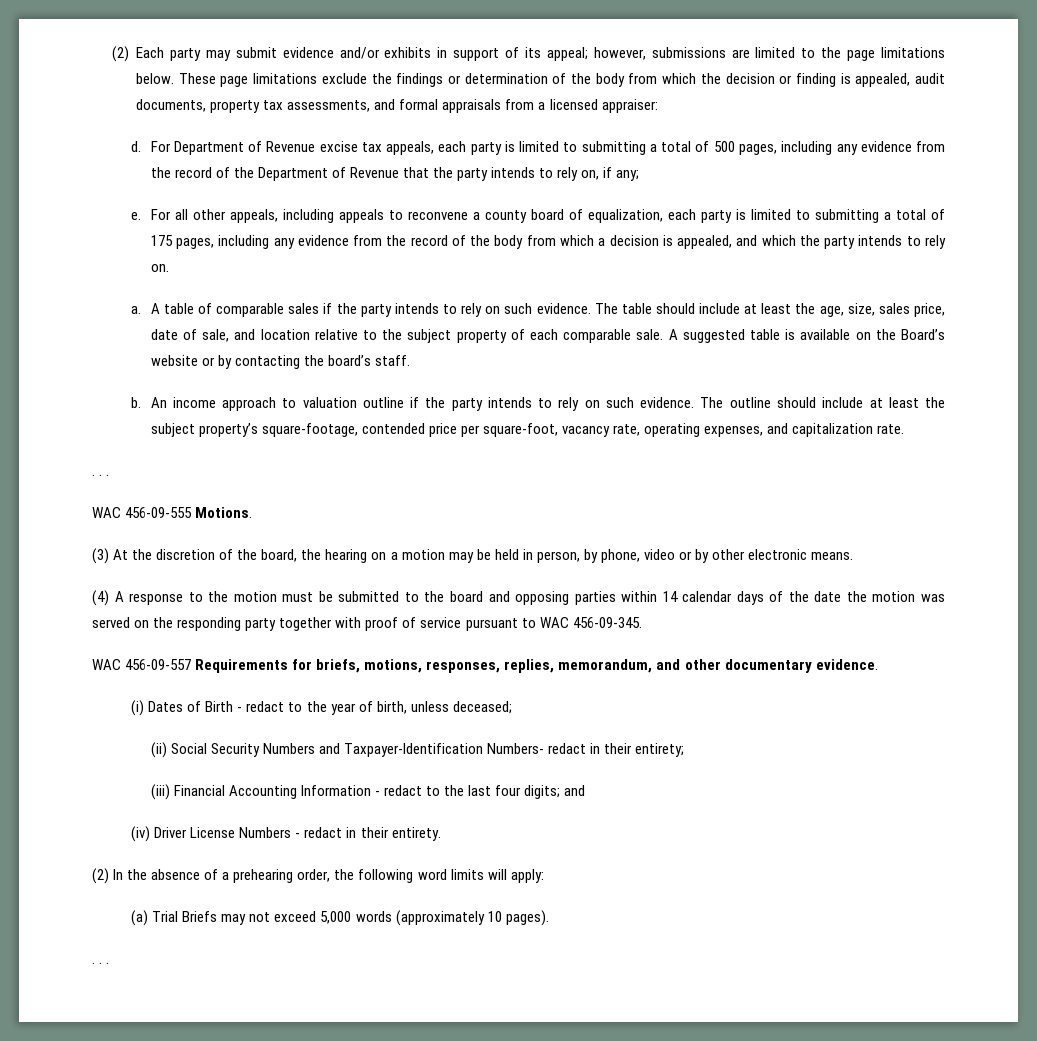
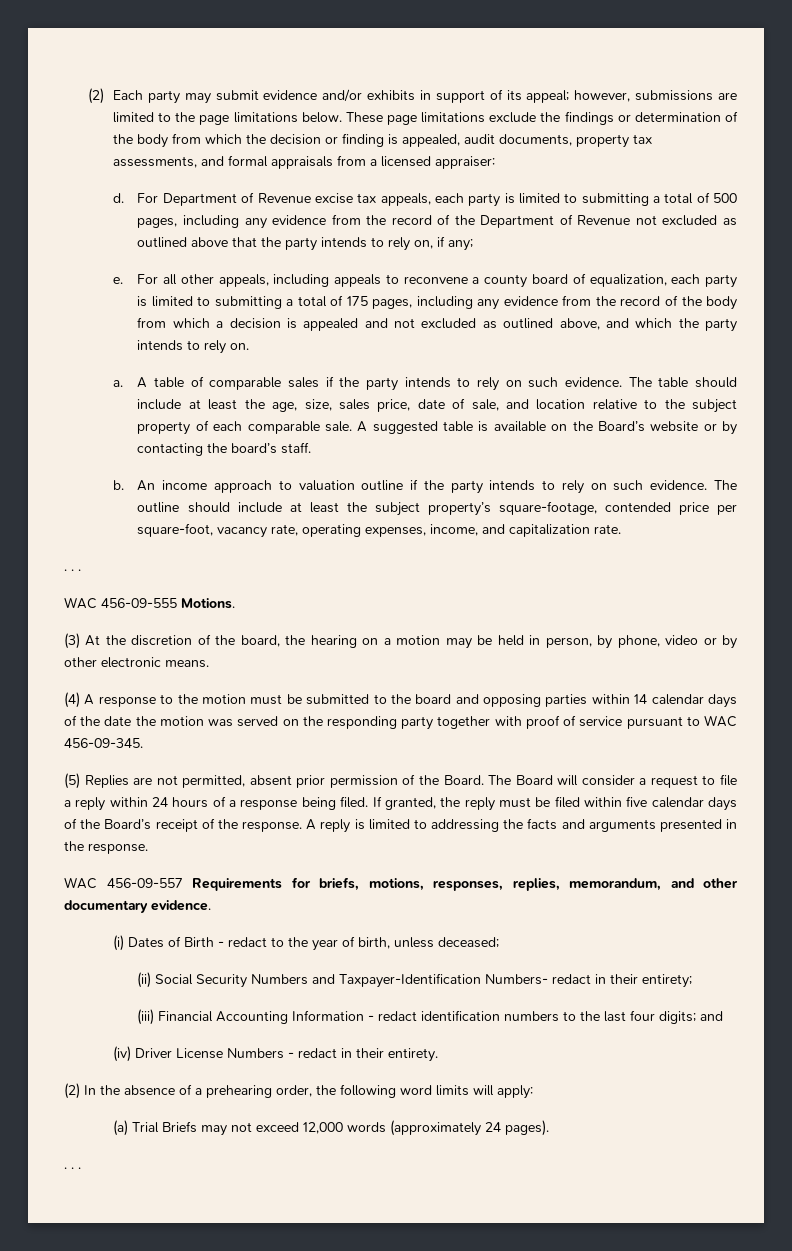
(400, 172) none -> [635,215,737,226] [137,237,229,248] not excluded as outlined above
[677,235,733,249] appealed, -> [303,318,600,331] appealed and not excluded as outlined above,
(764, 431) none -> [430,524,479,536] income,
(642, 622) none -> [64,773,737,789] [64,796,738,811] [64,818,737,833] [64,841,148,854] // (5) Replies are not permitted, absent prior permission of the Board. The Board will consider a request to file a reply within 24 hours of a response being filed. If granted, the reply must be filed within five calendar days of the Board’s receipt of the response. A reply is limited to addressing the facts and arguments presented in the response.
(422, 790) none -> [421,1010,560,1022] identification numbers
[320,911,352,924] 5,000 -> [302,1122,343,1134] 12,000
[487,911,502,922] 10 -> [484,1122,501,1132] 24

